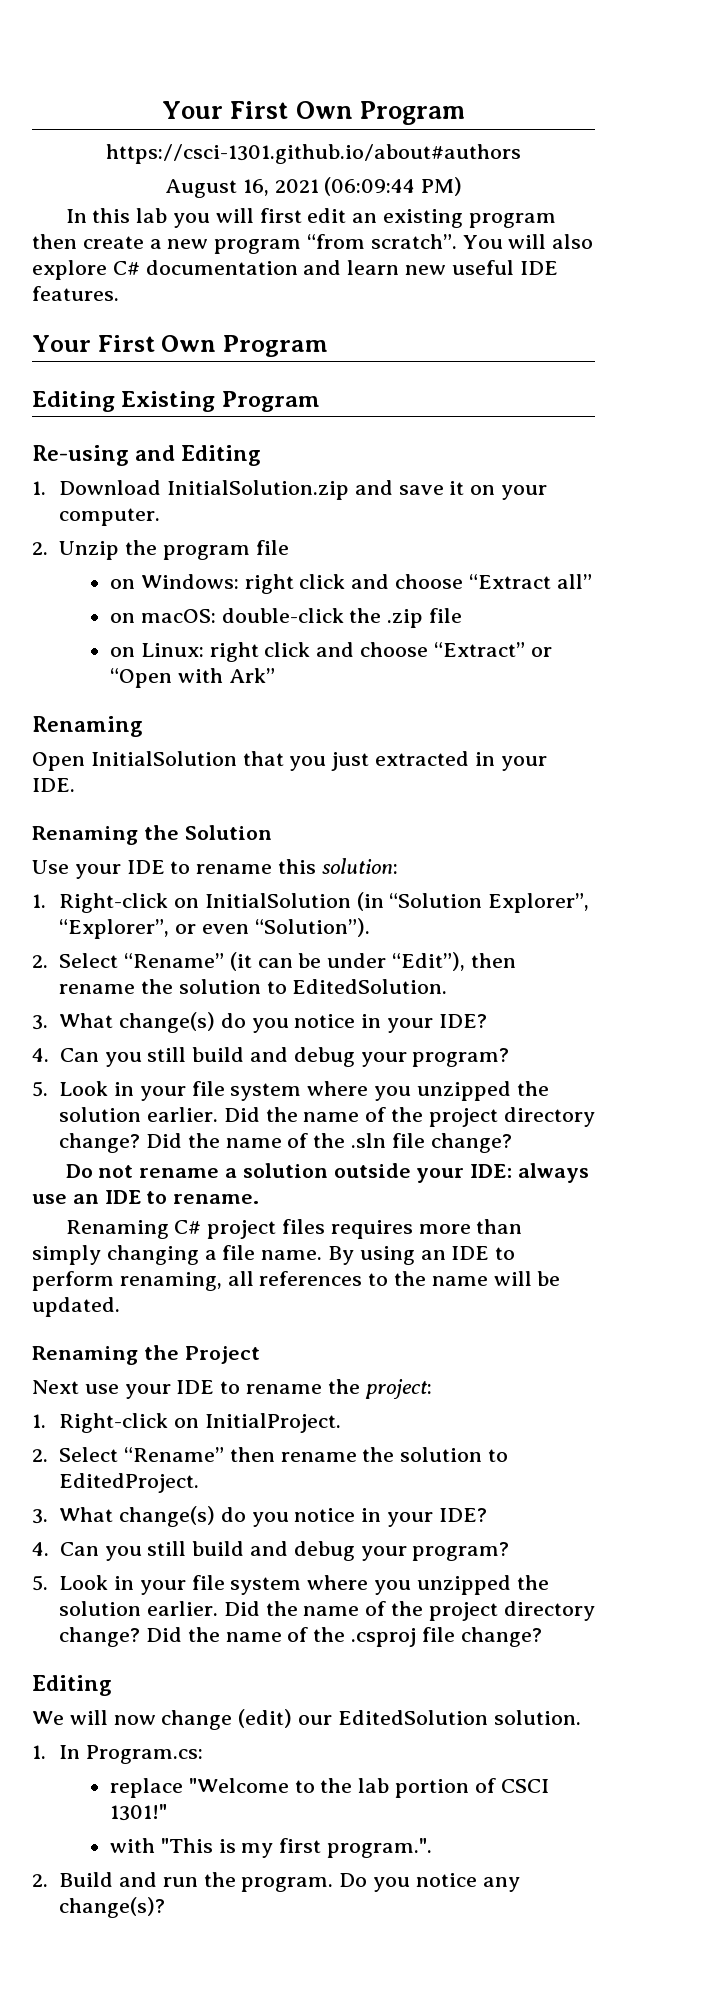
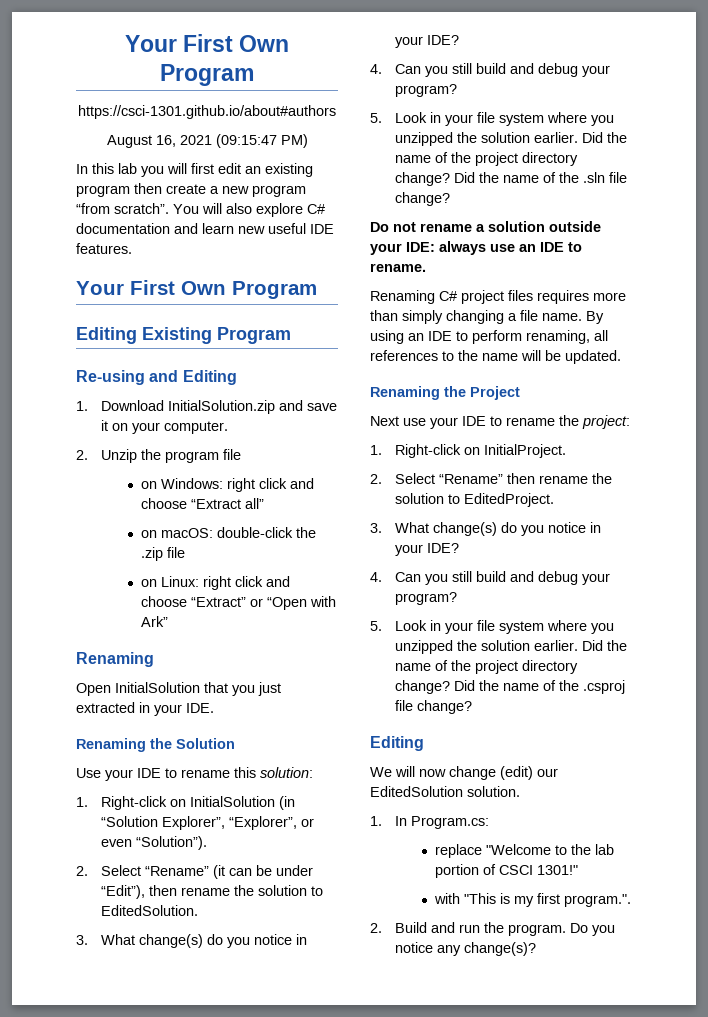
[324,177,416,196] (06:09:44 -> [215,134,277,148] (09:15:47

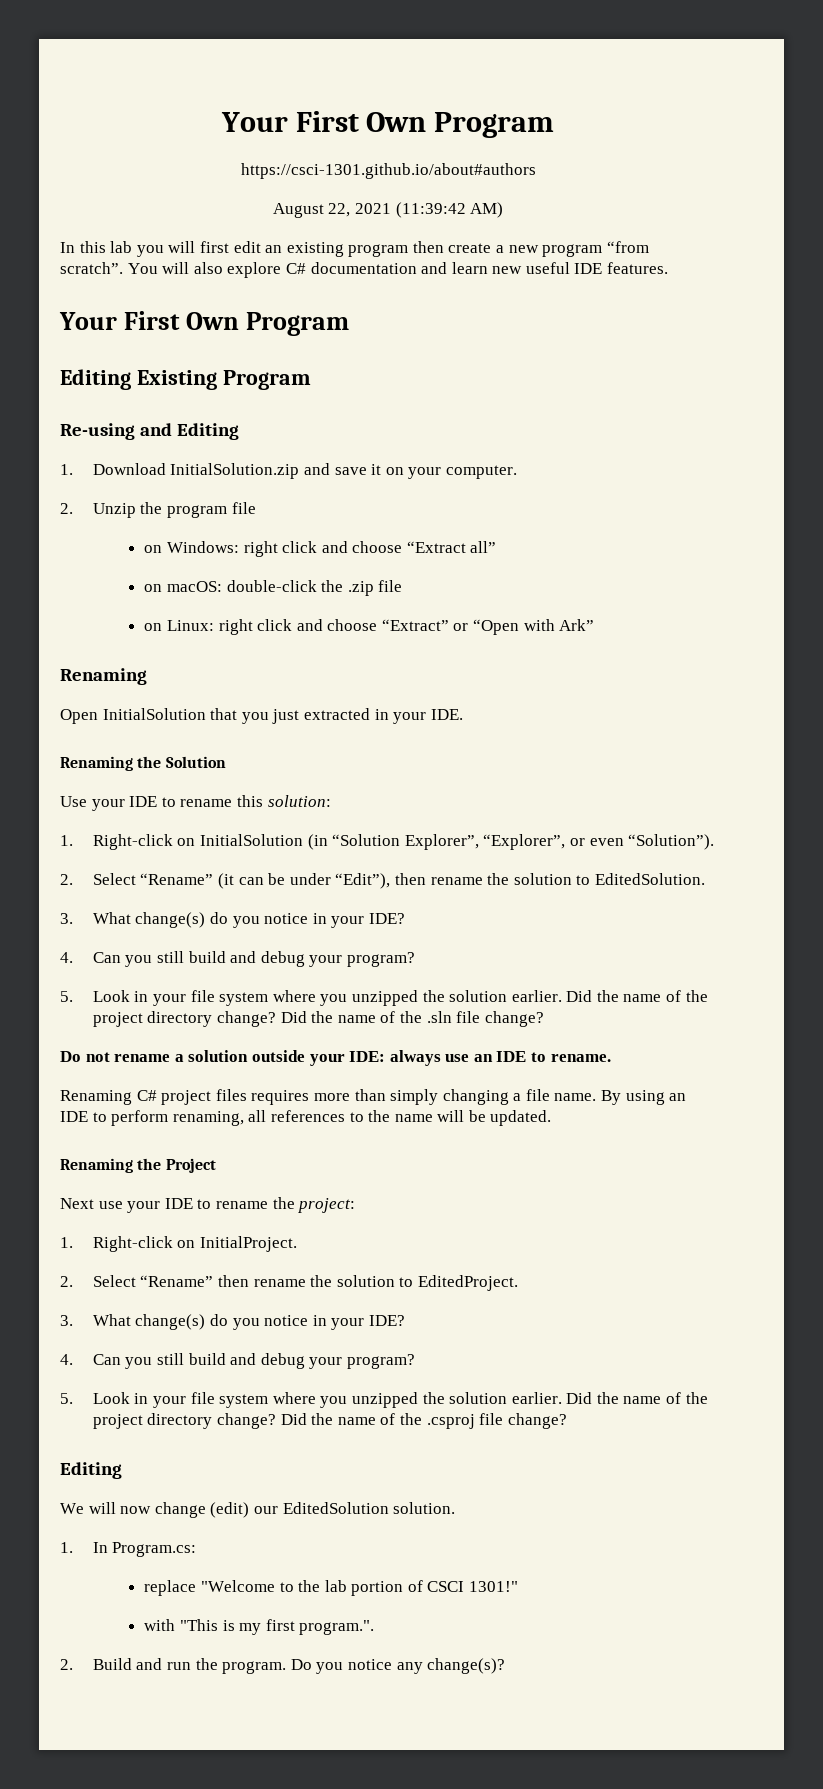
[155,134,308,148] 16, 2021 (09:15:47 PM) -> [328,202,504,218] 22, 2021 (11:39:42 AM)

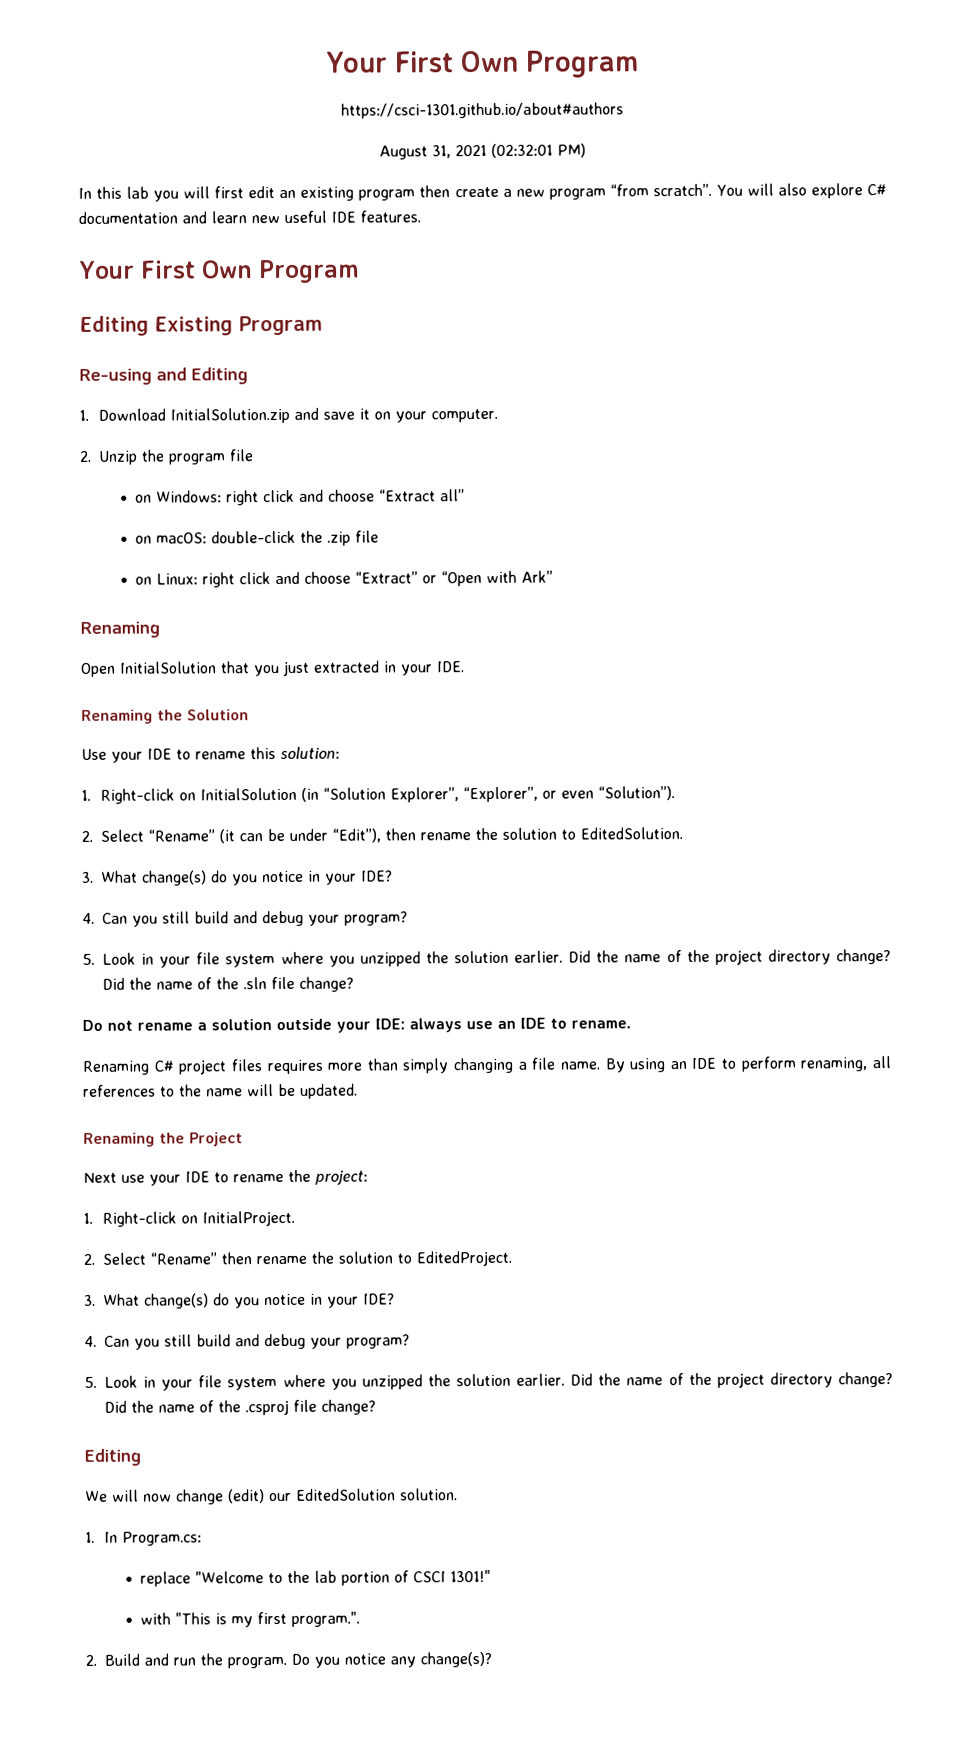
[328,202,504,218] 22, 2021 (11:39:42 AM) -> [432,143,586,159] 31, 2021 (02:32:01 PM)

